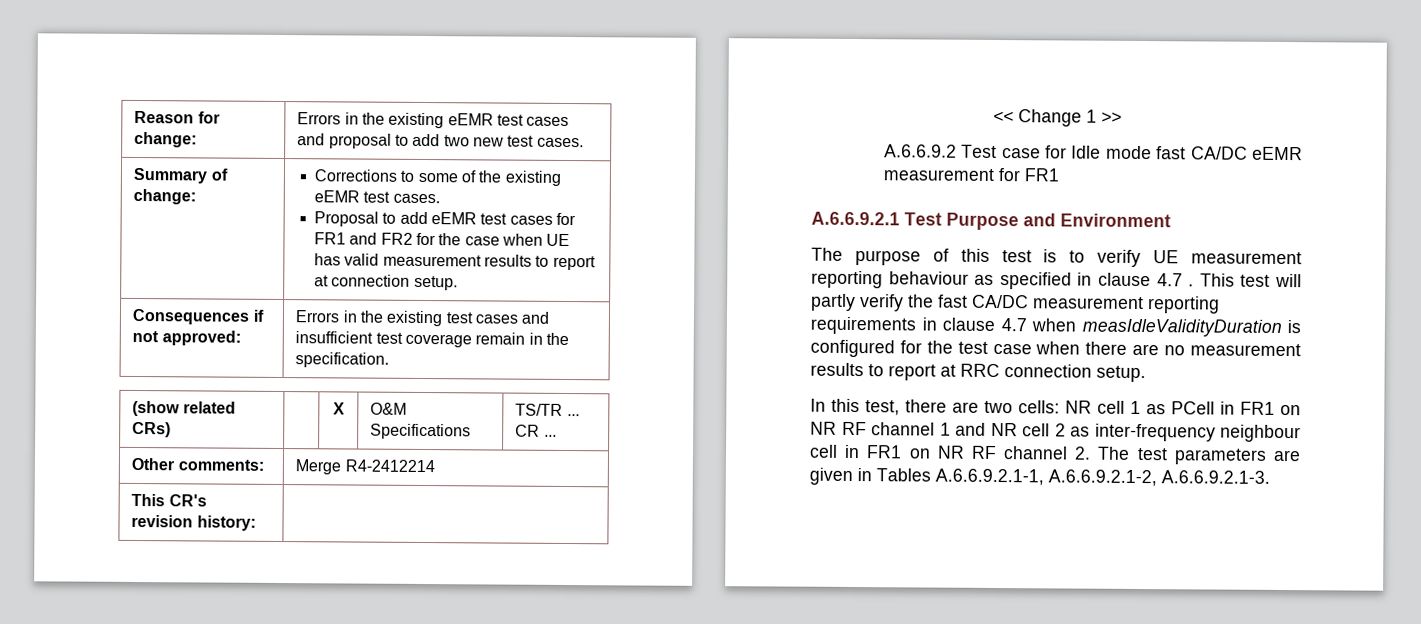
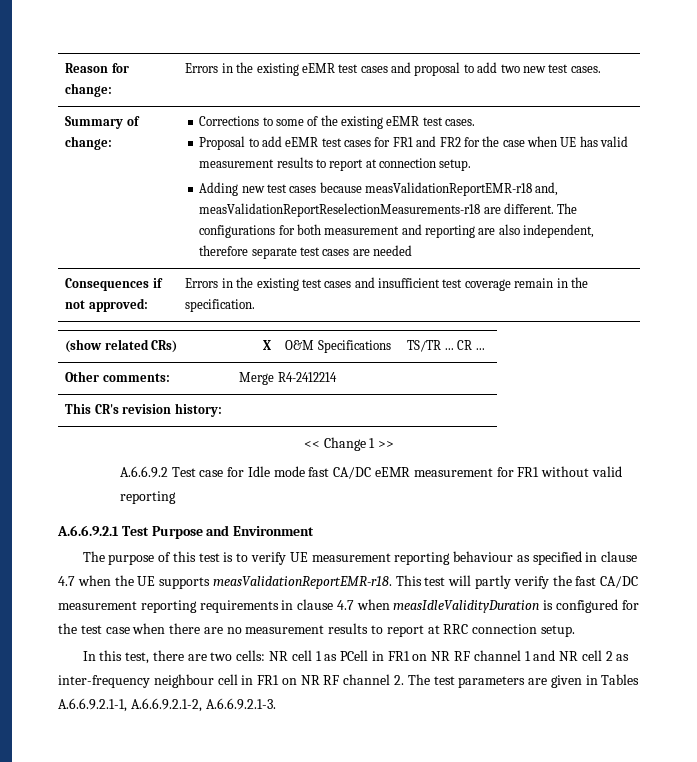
(458, 283) none -> [199,182,559,196] [199,203,578,217] [199,224,595,238] [199,245,412,259] // Adding new test cases because measValidationReportEMR-r18 and, measValidationReportReselectionMeasurements-r18 are different. The configurations for both measurement and reporting are also independent, therefore separate test cases are needed
(1060, 175) none -> [541,466,622,477] [119,491,176,504] without valid reporting
[1188,284,1195,287] . -> [77,575,392,589] when the UE supports measValidationReportEMR-r18.

